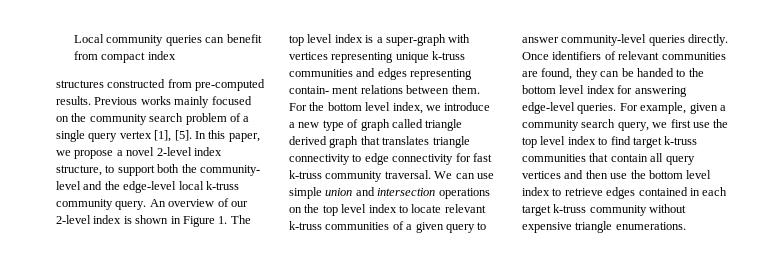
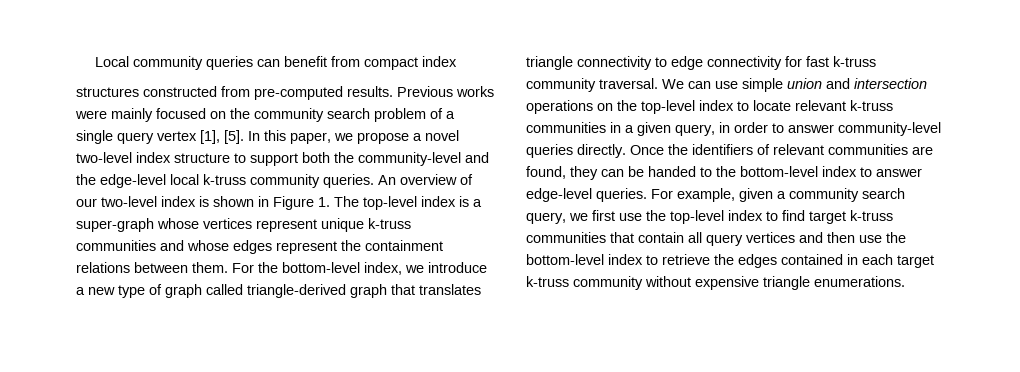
(171, 100) none -> [75,110,107,119] were
[156,147,222,156] [56,165,102,176] 2-level index structure, -> [76,152,230,163] two-level index structure
[199,165,260,176] [56,181,81,190] community- level -> [358,152,461,166] community-level
[115,201,147,210] query. -> [323,174,374,188] queries.
[56,215,91,224] 2-level -> [101,196,157,207] two-level
[289,34,333,46] top level -> [363,196,417,210] top-level
[448,34,471,43] [289,52,394,63] with vertices representing -> [157,218,317,232] whose vertices represent
[377,68,473,80] [289,86,359,94] edges representing contain- ment -> [187,240,443,254] whose edges represent the containment
[327,102,391,111] bottom level -> [282,262,360,273] bottom-level
[425,119,463,131] [289,136,327,145] triangle derived -> [247,284,346,298] triangle-derived
[322,204,367,216] top level -> [641,100,695,114] top-level
[392,221,404,230] of -> [610,122,621,133] in
[445,224,475,233] query -> [675,122,768,136] query, in order
(549, 56) none -> [668,144,688,155] the
[522,85,687,97] bottom level index for answering -> [740,166,922,177] bottom-level index to answer
[522,136,566,148] top level -> [670,210,724,224] top-level
[648,170,712,179] bottom level -> [526,254,604,265] bottom-level
(603, 192) none -> [714,254,734,265] the

